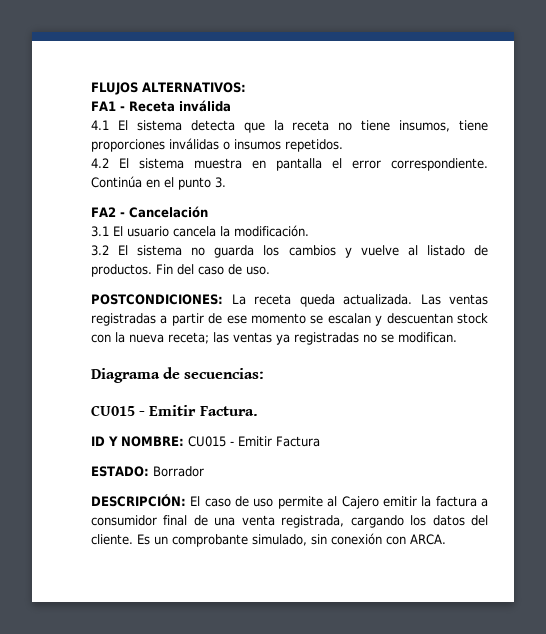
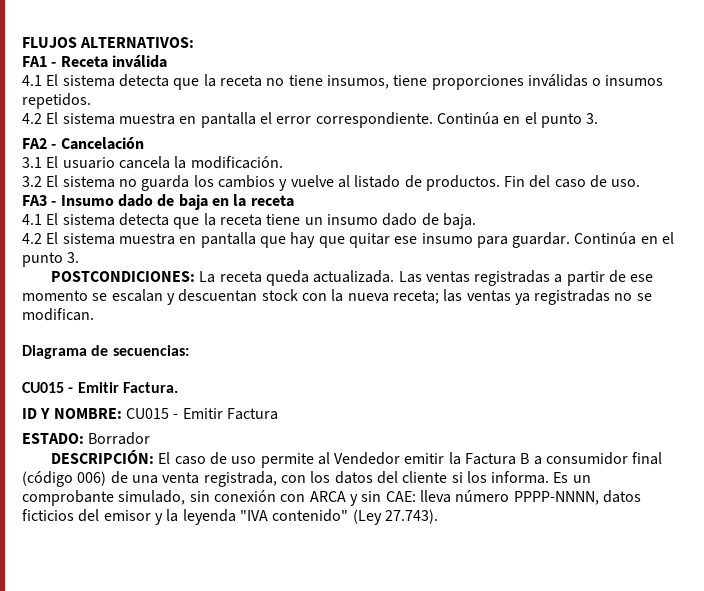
(270, 270) none -> [22,194,294,210] [22,213,476,229] [22,232,675,248] [22,252,80,267] // FA3 - Insumo dado de baja en la receta // 4.1 El sistema detecta que la receta tiene un insumo dado de baja. // 4.2 El sistema muestra en pantalla que hay que quitar ese insumo para guardar. Continúa en el punto 3.
[341,496,379,509] Cajero -> [334,452,401,465] Vendedor
[435,496,477,507] factura -> [465,453,530,465] Factura B
(188, 520) none -> [22,471,107,487] (código 006)
[350,515,404,528] cargando -> [280,475,306,483] con
[91,534,133,545] cliente. -> [402,471,550,484] cliente si los informa.
[410,534,446,545] ARCA. -> [309,490,641,506] [22,509,438,525] ARCA y sin CAE: lleva número PPPP-NNNN, datos ficticios del emisor y la leyenda "IVA contenido" (Ley 27.743).

